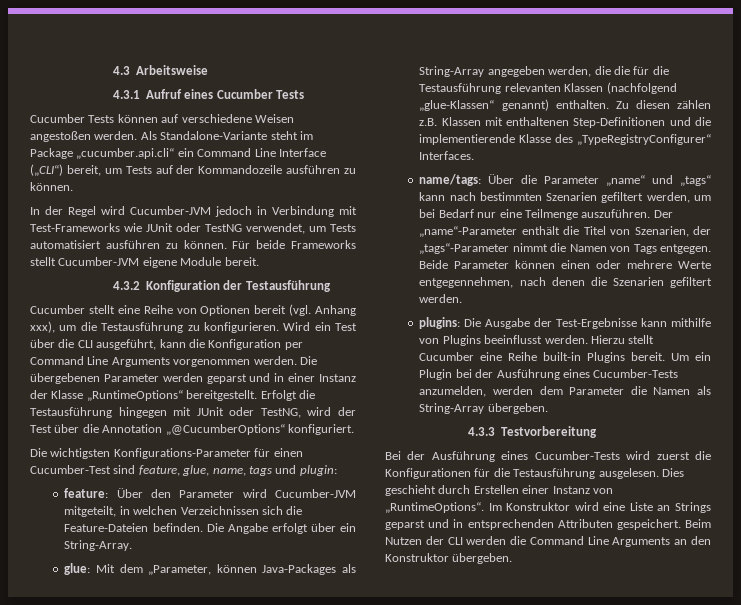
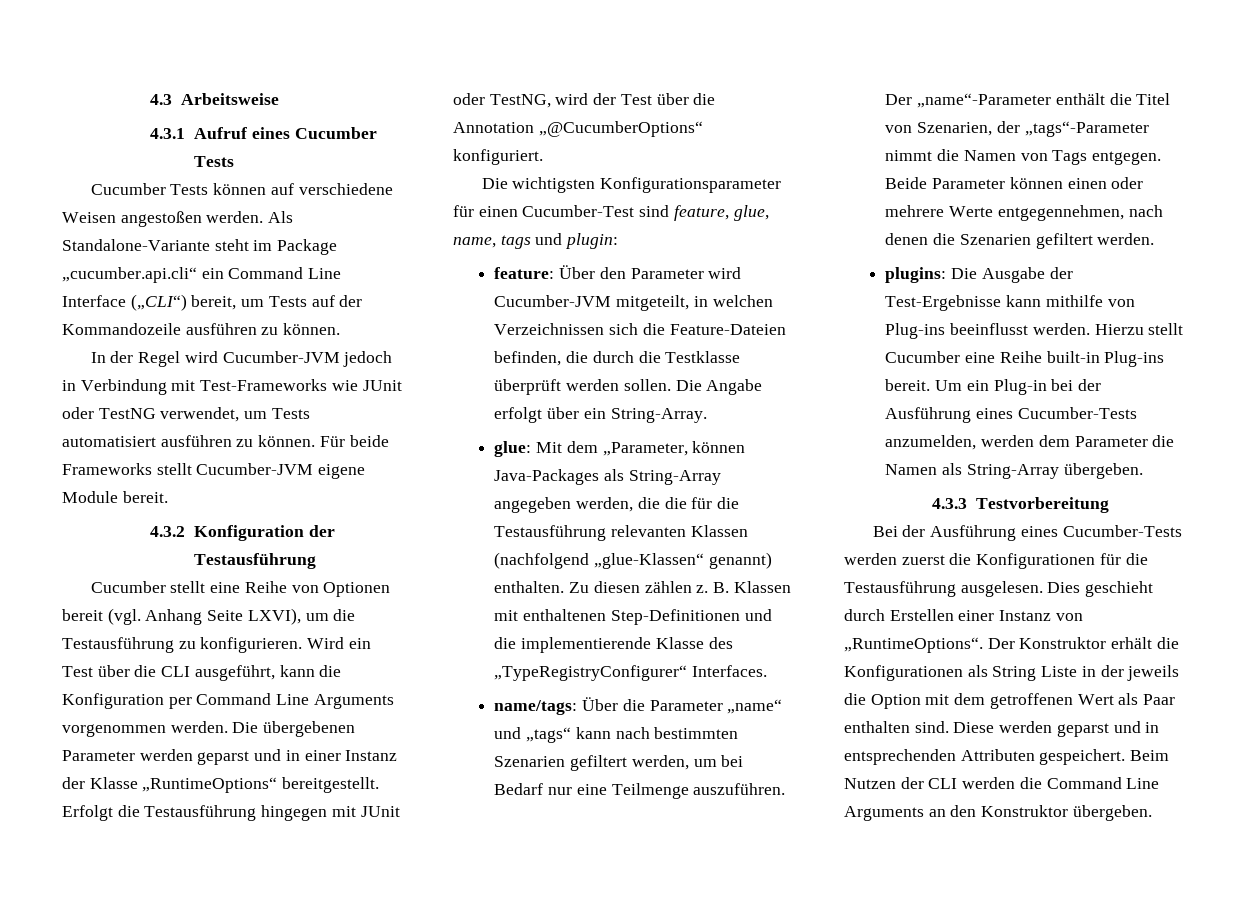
[30,321,55,333] xxx), -> [207,608,301,625] Seite LXVI),
[113,448,251,459] Konfigurations-Parameter -> [600,177,782,193] Konfigurationsparameter
[152,523,203,532] befinden. -> [494,351,741,366] [494,379,671,395] befinden, die durch die Testklasse überprüft werden sollen.
[419,118,438,126] z.B. -> [696,582,729,593] z. B.
[442,335,481,346] Plugins -> [885,323,946,339] Plug-ins
[587,352,626,363] Plugins -> [1104,351,1165,367] Plug-ins
[419,369,453,380] Plugin -> [993,379,1047,395] Plug-in
[626,451,651,460] wird -> [844,553,897,565] werden
[488,502,711,513] Im Konstruktor wird eine Liste an Strings -> [987,637,1179,649] [844,665,1180,681] [844,693,1176,709] [844,721,1053,733] Der Konstruktor erhält die Konfigurationen als String Liste in der jeweils die Option mit dem getroffenen Wert als Paar enthalten sind. Diese werden

